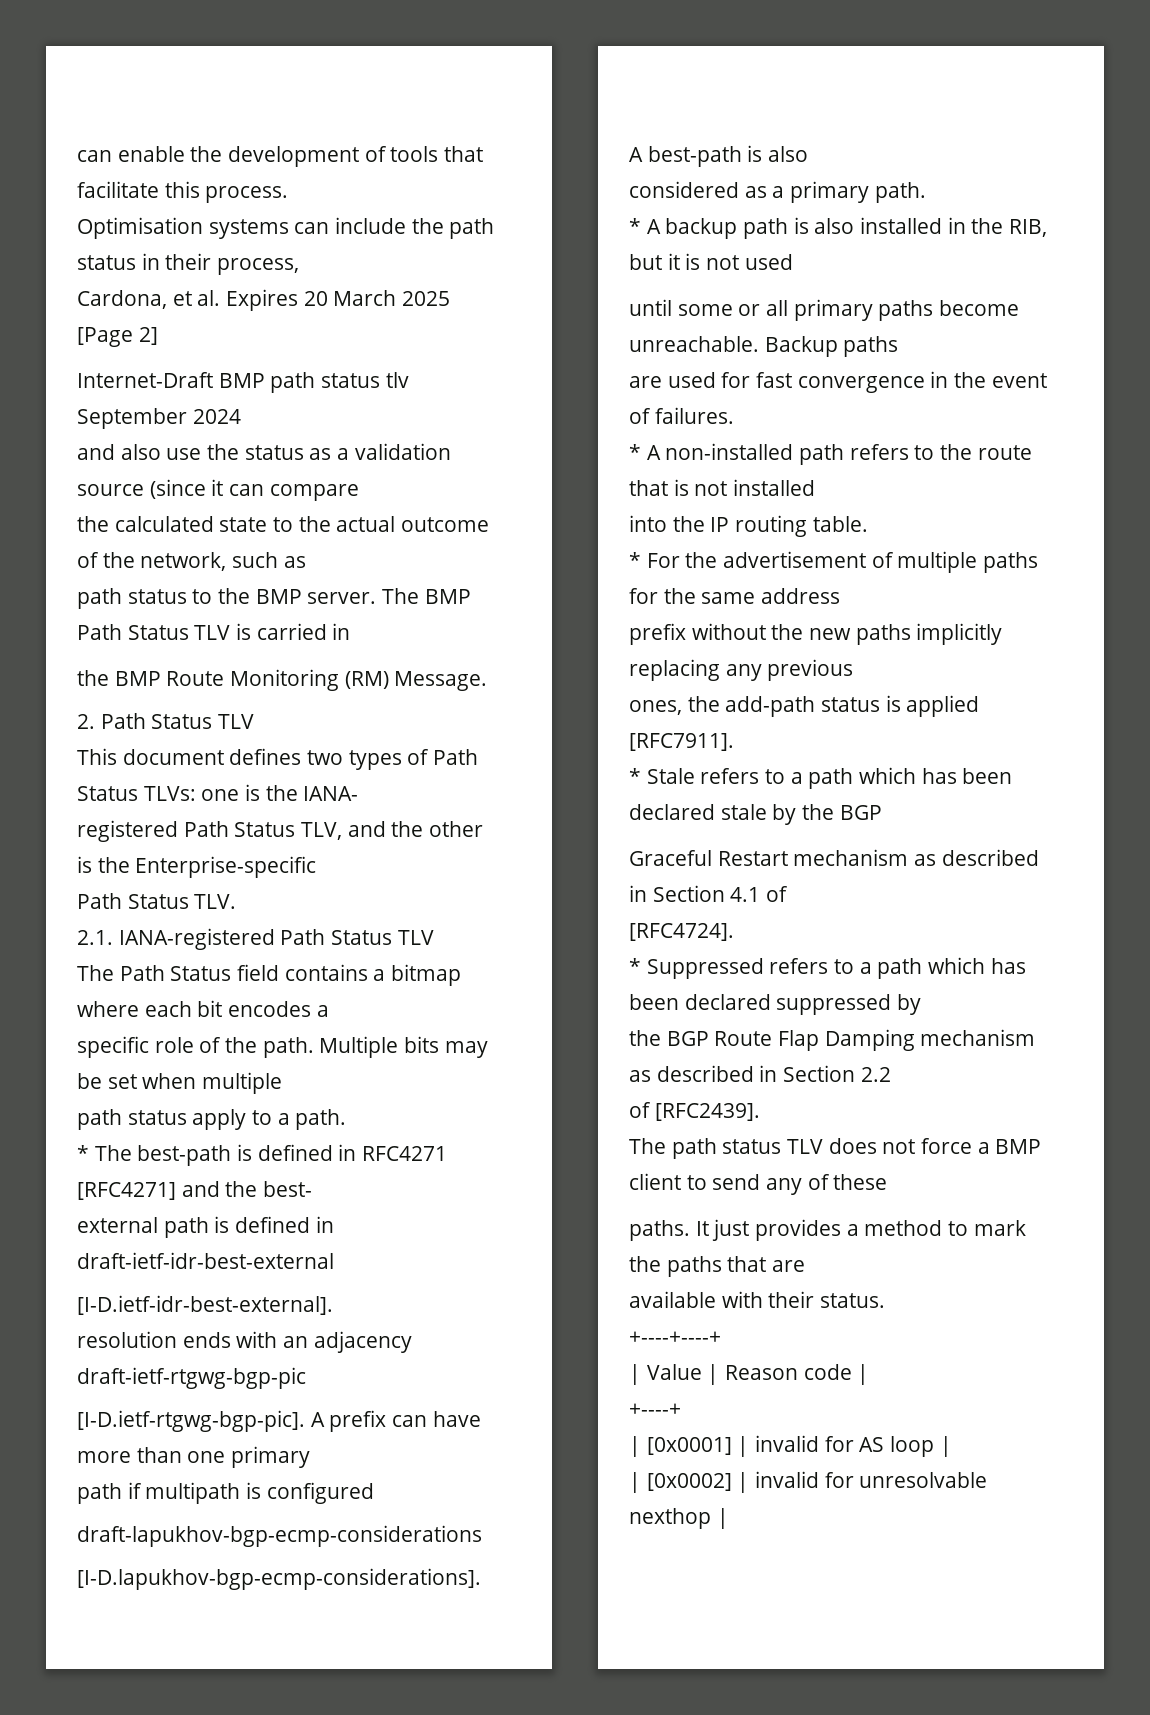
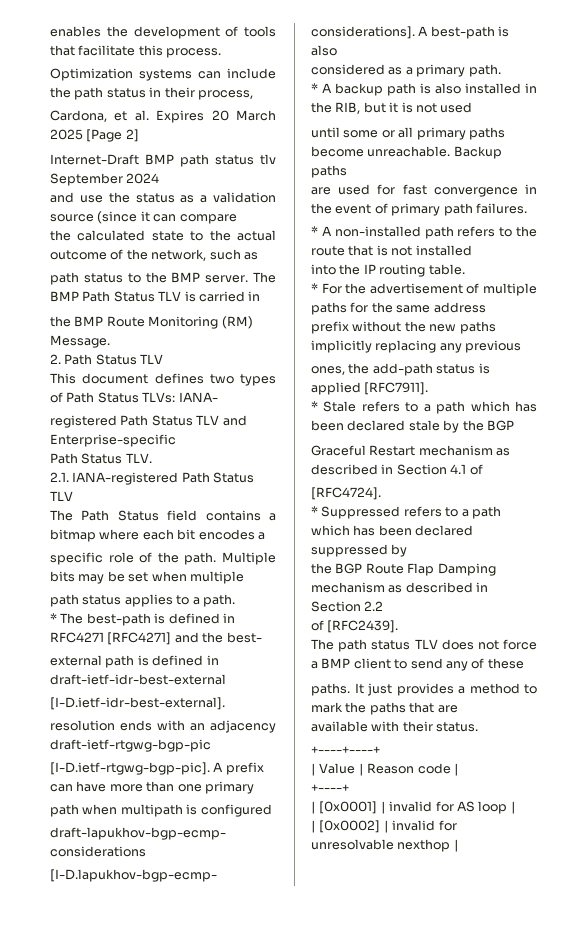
[77,146,185,162] can enable -> [50,26,101,37] enables
[77,217,203,239] Optimisation -> [50,68,133,81] Optimization
[120,444,161,460] also -> (74, 197) none
[201,784,298,801] one is the -> (176, 397) none
[301,821,484,840] [77,856,130,873] TLV, and the other is the -> [196,415,247,426] TLV and
[192,1109,247,1130] apply -> [124,594,173,607] applies
[127,1482,142,1499] if -> [82,804,118,815] when
(651, 416) none -> [391,203,473,216] primary path

